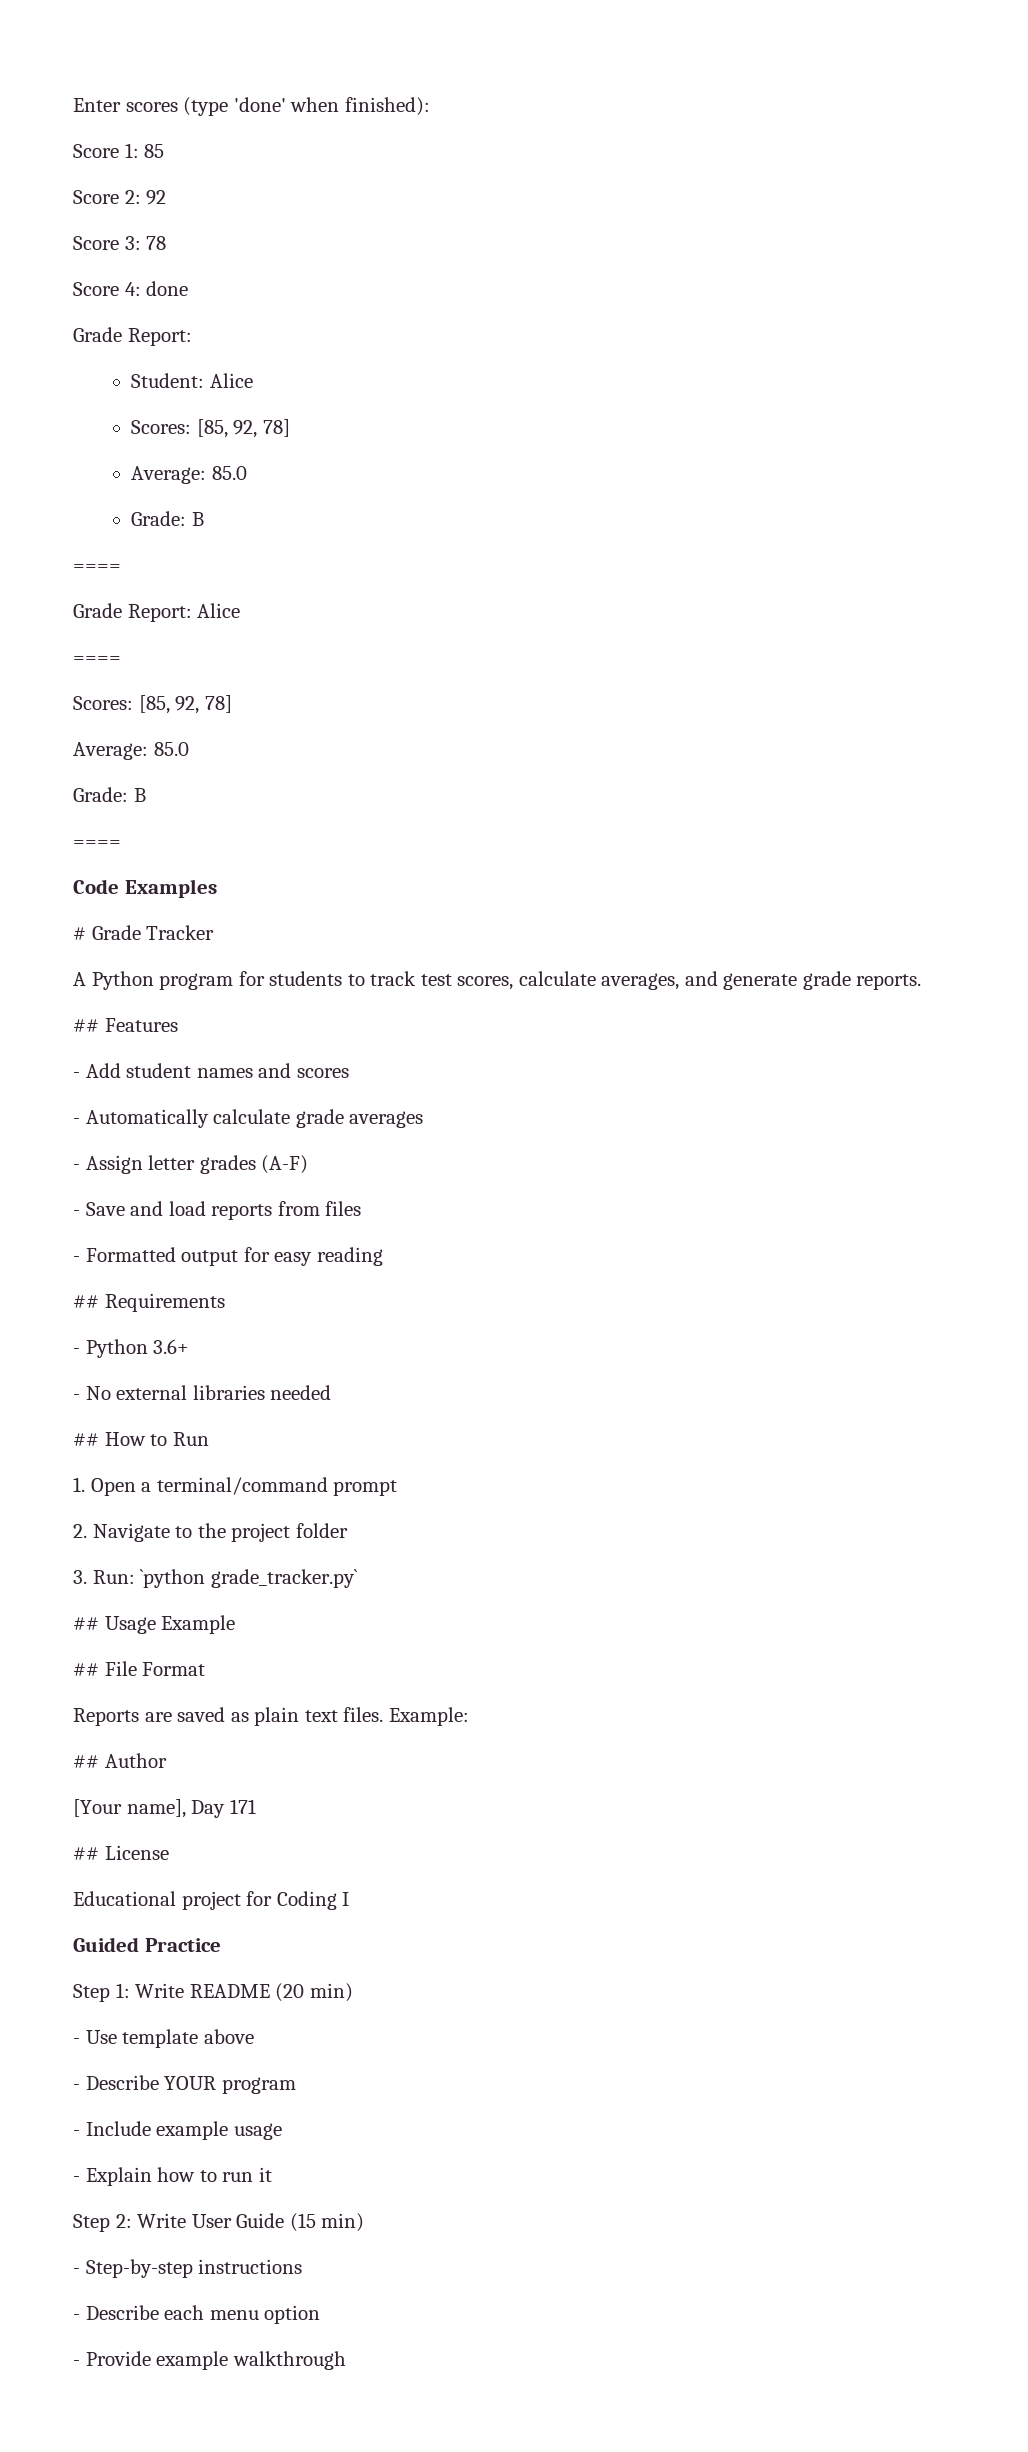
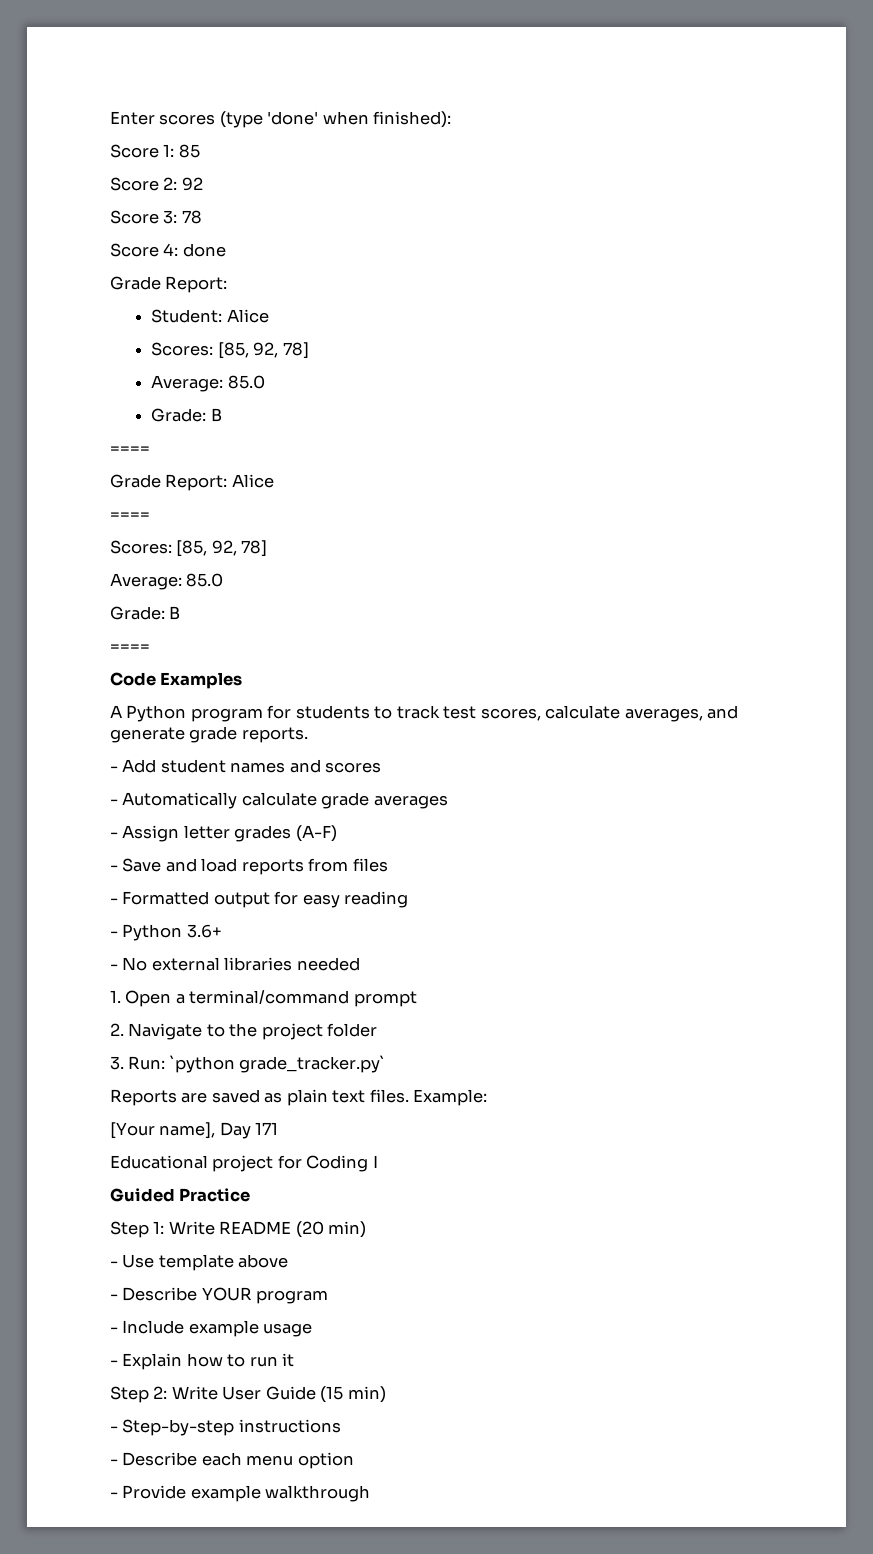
[73,925,215,940] // # Grade Tracker -> (243, 680) none
[73,1018,178,1032] // ## Features -> (308, 735) none
[73,1293,225,1312] // ## Requirements -> (409, 899) none
[73,1432,209,1446] // ## How to Run -> (360, 964) none
[73,1615,236,1634] [73,1661,206,1676] // ## Usage Example // ## File Format -> (386, 1064) none
[73,1753,167,1768] // ## Author -> (488, 1097) none
[73,1845,169,1860] // ## License -> (279, 1128) none

